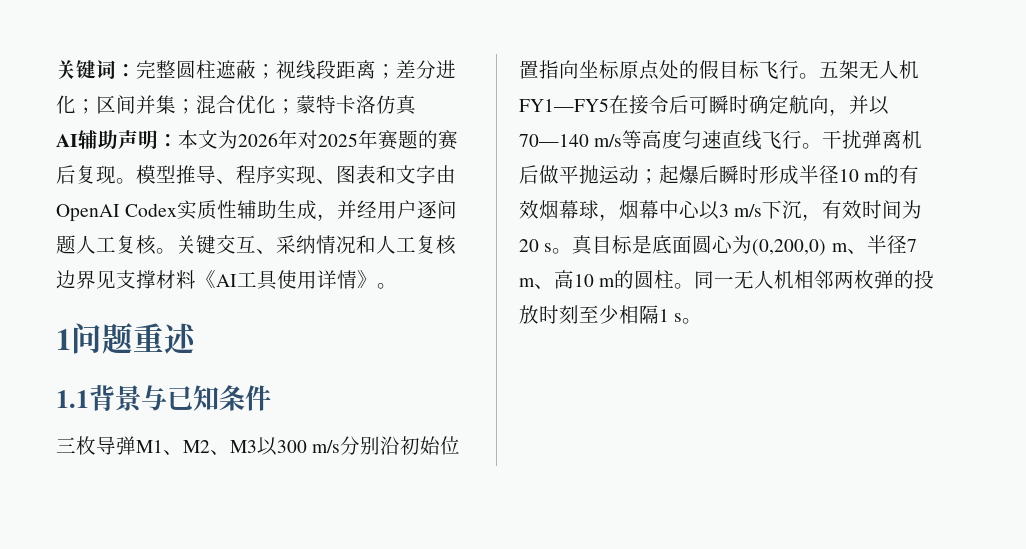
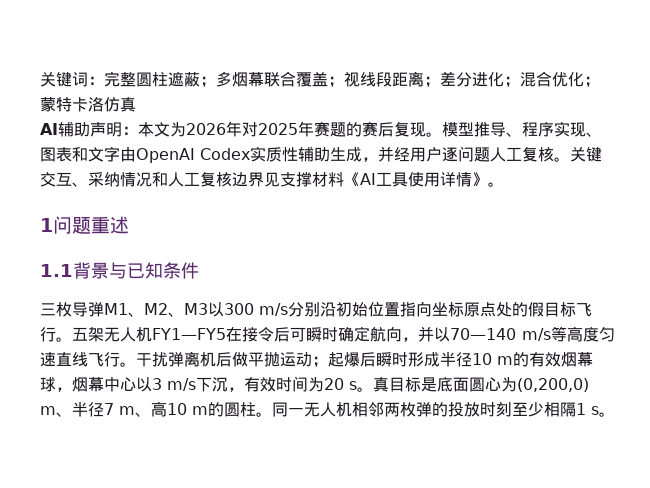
(276, 71) none -> [216,71,344,88] 多烟幕联合覆盖；
[96,95,196,114] 区间并集； -> (520, 82) none

